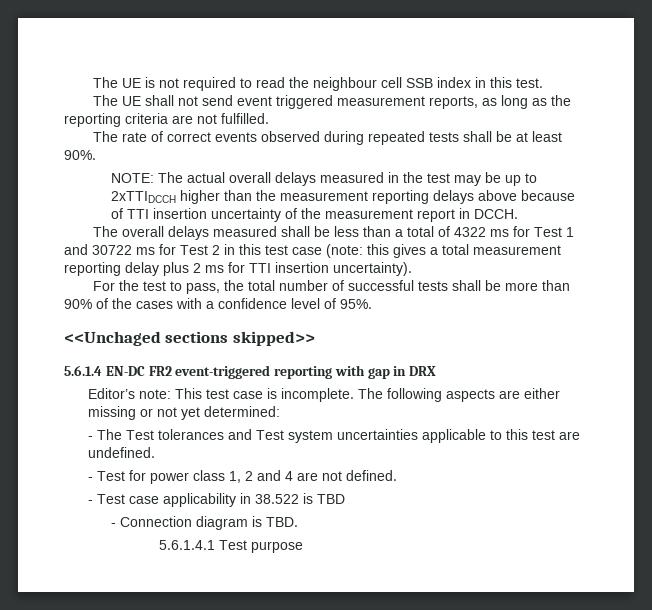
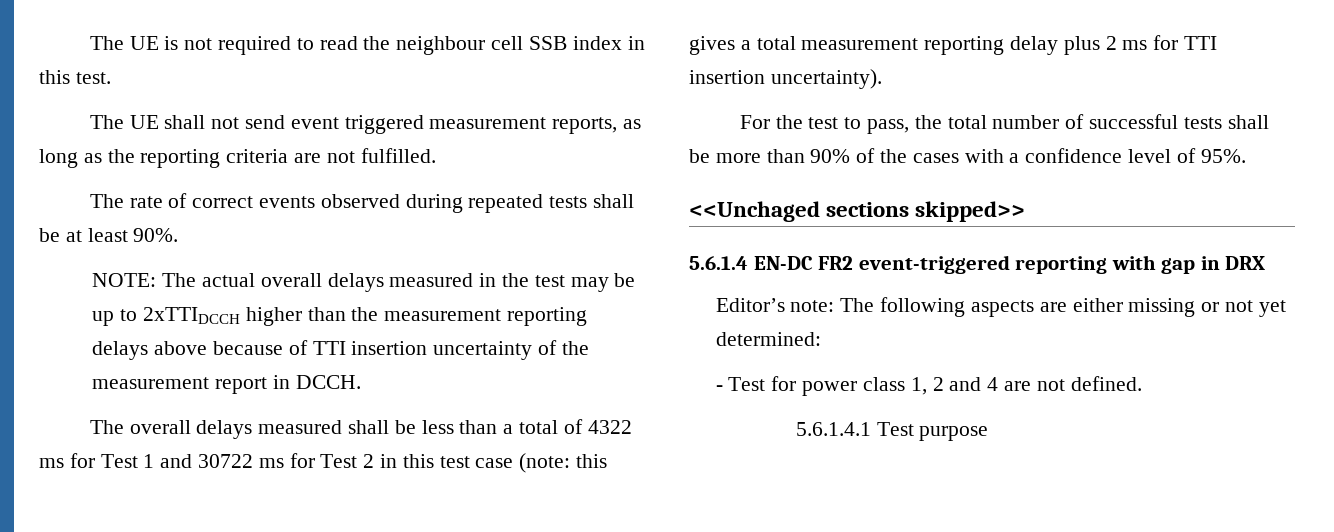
[174,388,354,402] This test case is incomplete. -> (835, 306) none
[87,429,580,443] [87,447,155,458] // - The Test tolerances and Test system uncertainties applicable to this test are undefined. -> (821, 339) none
[87,493,345,507] [111,516,299,530] // - Test case applicability in 38.522 is TBD // - Connection diagram is TBD. -> (1142, 383) none

